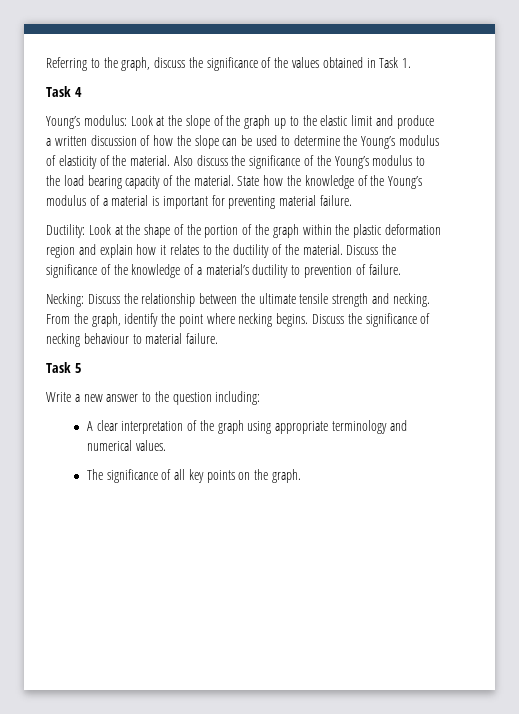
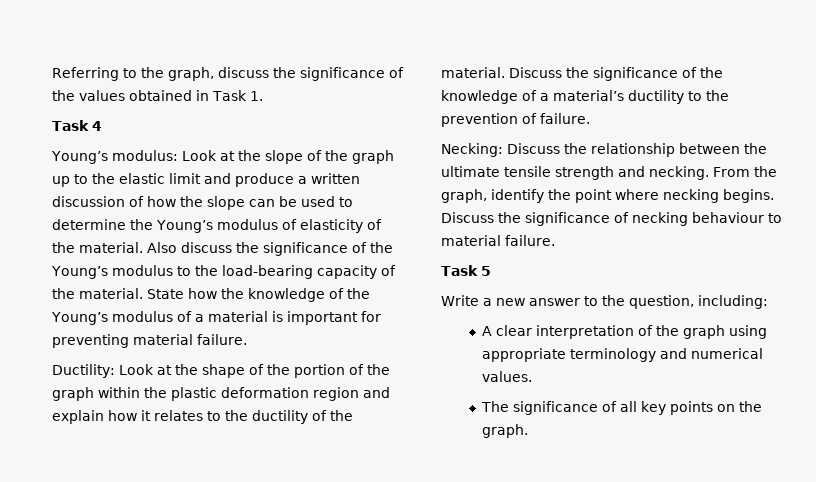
[63,175,122,189] load bearing -> [221,265,313,279] load-bearing
(301, 270) none -> [706,90,729,101] the
[172,392,212,405] question -> [629,295,694,309] question,

